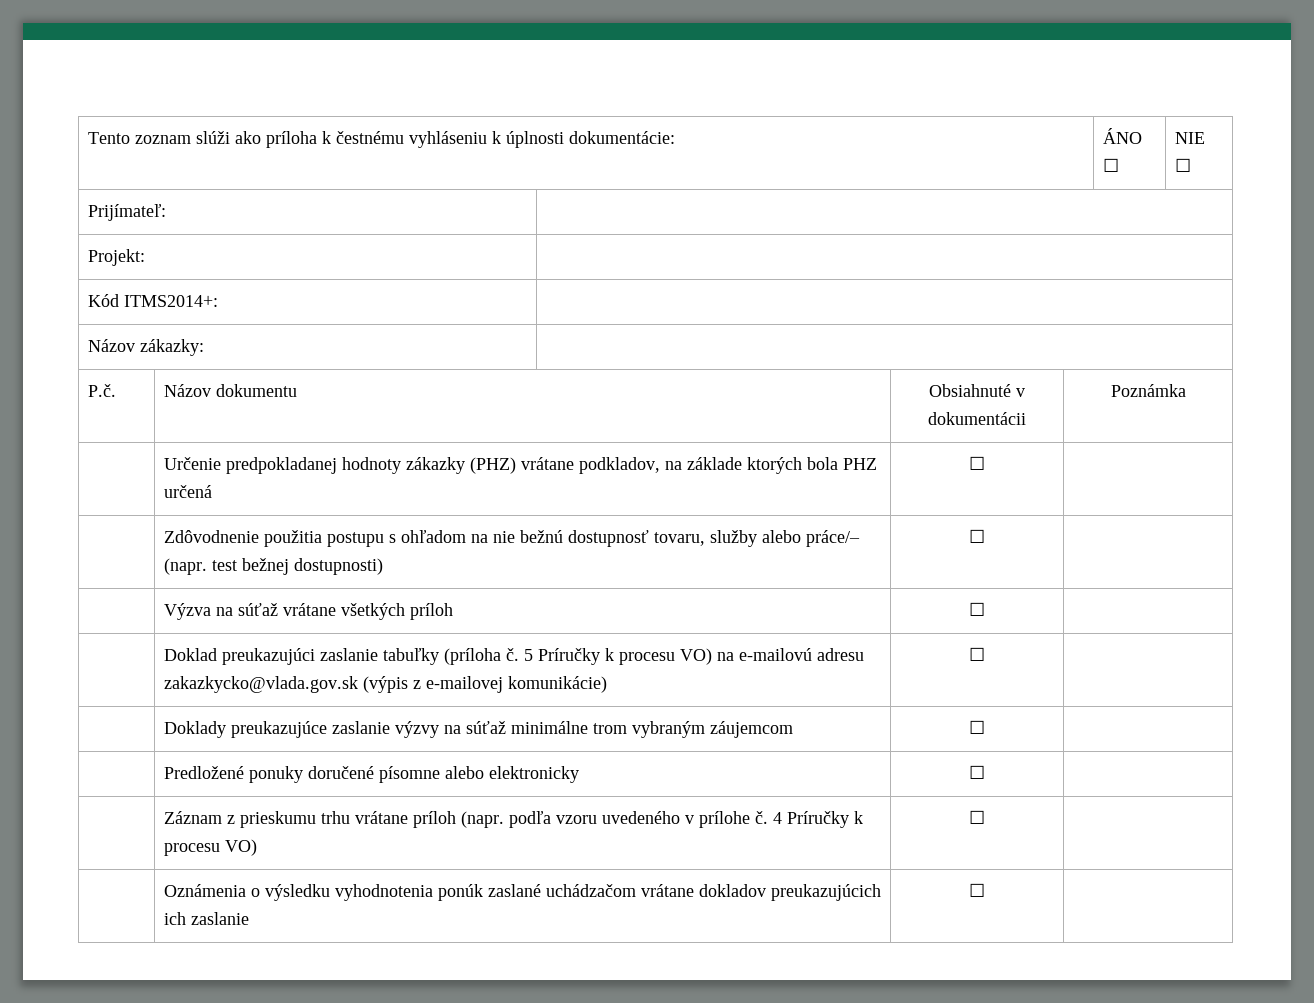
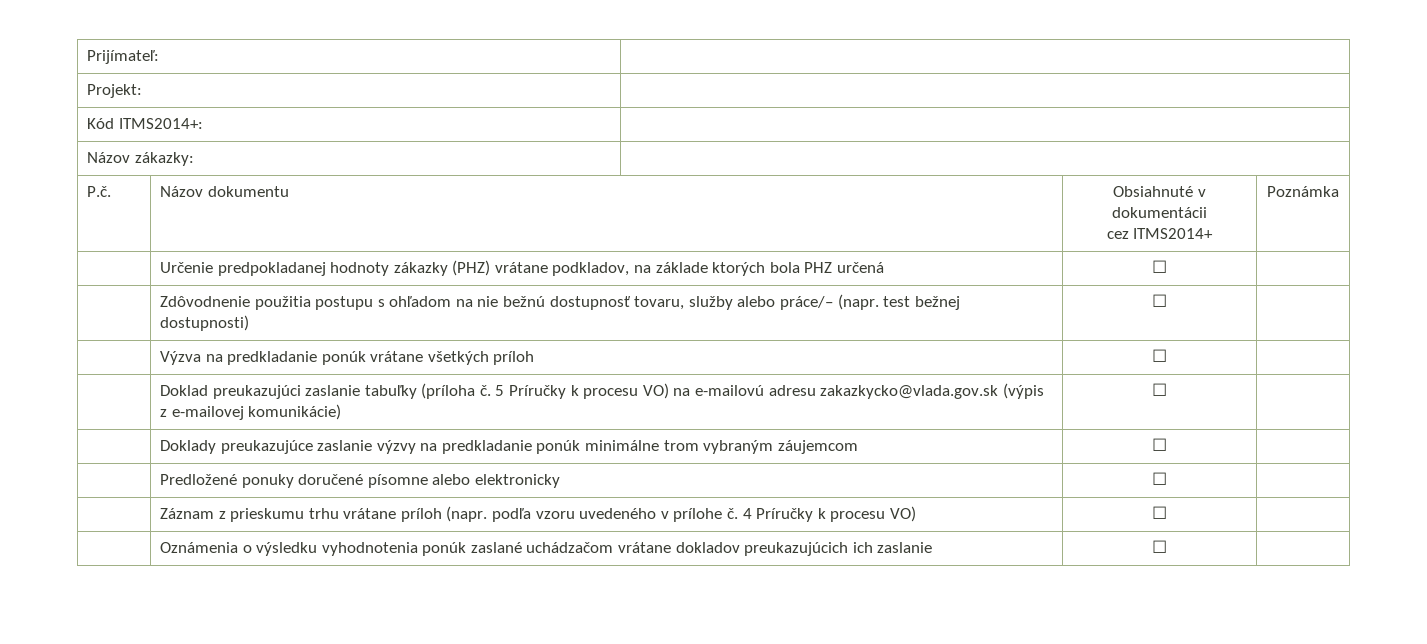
[87,131,675,148] [1102,128,1142,144] [1102,158,1119,172] [1174,132,1205,144] [1174,158,1191,172] Tento zoznam slúži ako príloha k čestnému vyhláseniu k úplnosti dokumentácie: | ÁNO ☐ | NIE ☐ // -> (86, 57) none
(1026, 418) none -> [1106,228,1214,239] // cez ITMS2014+
[237,603,278,616] súťaž -> [227,351,366,365] predkladanie ponúk
[465,721,506,734] súťaž -> [441,440,581,454] predkladanie ponúk

